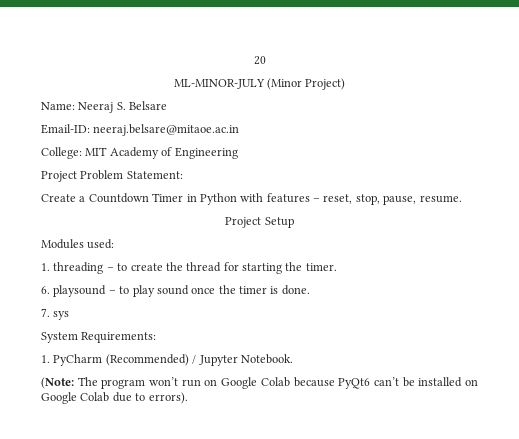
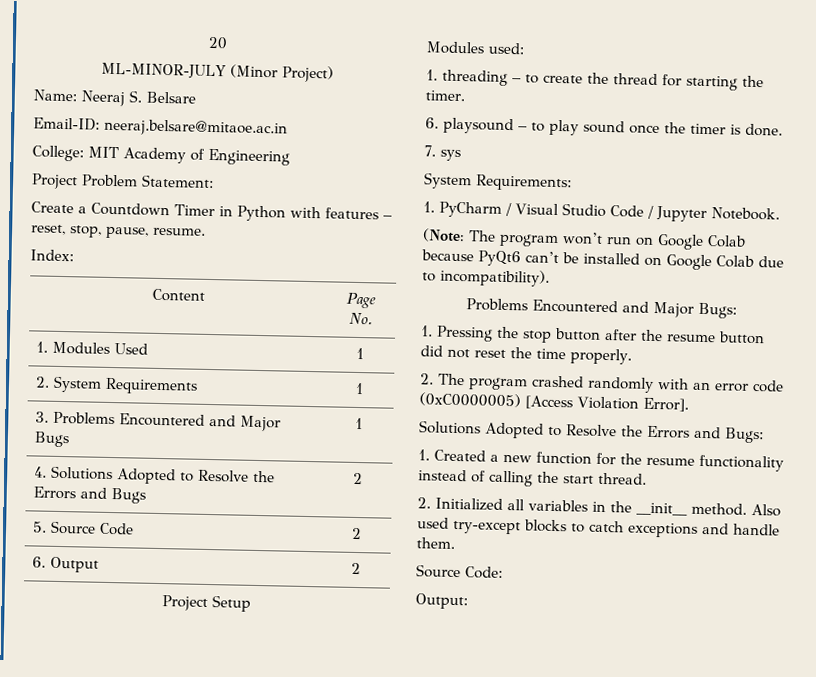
(462, 199) none -> [30,249,74,262] [152,288,205,302] [346,292,376,309] [349,312,373,325] [35,341,148,355] [356,347,364,360] [34,375,198,395] [355,382,364,395] [34,411,281,432] [33,431,70,448] [355,417,363,430] [33,465,275,485] [32,486,146,504] [353,472,363,485] [31,520,134,536] [351,527,362,540] [31,556,99,573] [351,562,361,575] // Index: // Content | Page No. // 1. Modules Used | 1 // 2. System Requirements | 1 // 3. Problems Encountered and Major Bugs | 1 // 4. Solutions Adopted to Resolve the Errors and Bugs | 2 // 5. Source Code | 2 // 6. Output | 2
[105,354,189,366] (Recommended) -> [505,202,644,218] / Visual Studio Code
[148,392,188,404] errors). -> [440,268,550,287] [465,298,737,319] [421,325,765,345] [420,345,632,365] [420,373,784,393] [419,392,689,412] [419,420,764,444] [418,449,784,472] [418,469,647,487] [417,497,781,517] [417,517,780,538] [416,537,455,549] [416,564,503,579] [415,593,468,610] incompatibility). // Problems Encountered and Major Bugs: // 1. Pressing the stop button after the resume button did not reset the time properly. // 2. The program crashed randomly with an error code (0xC0000005) [Access Violation Error]. // Solutions Adopted to Resolve the Errors and Bugs: // 1. Created a new function for the resume functionality instead of calling the start thread. // 2. Initialized all variables in the __init__ method. Also used try-except blocks to catch exceptions and handle them. // Source Code: // Output:

